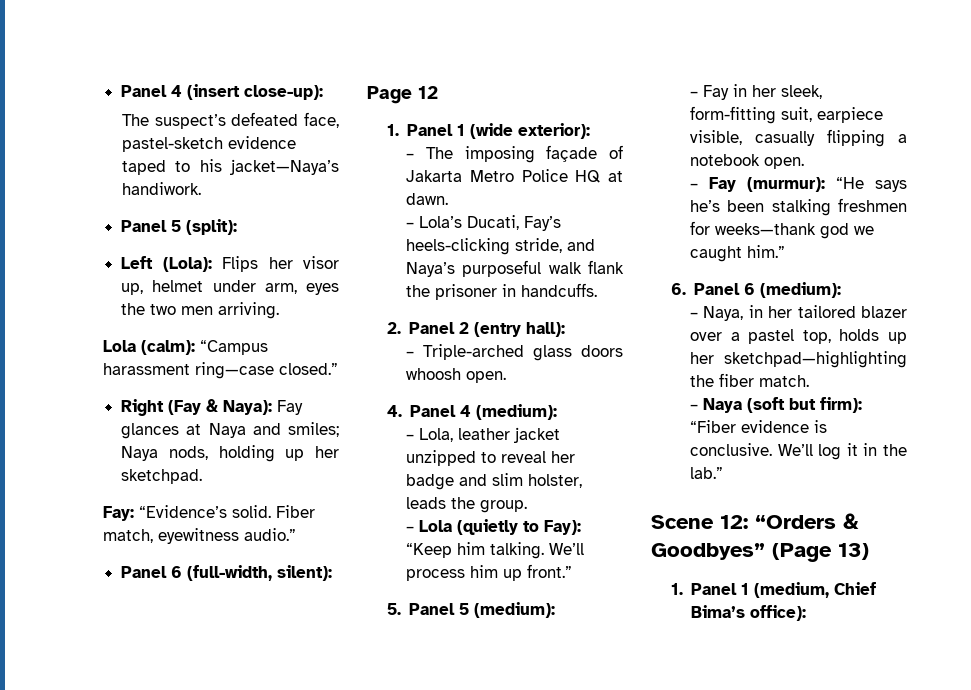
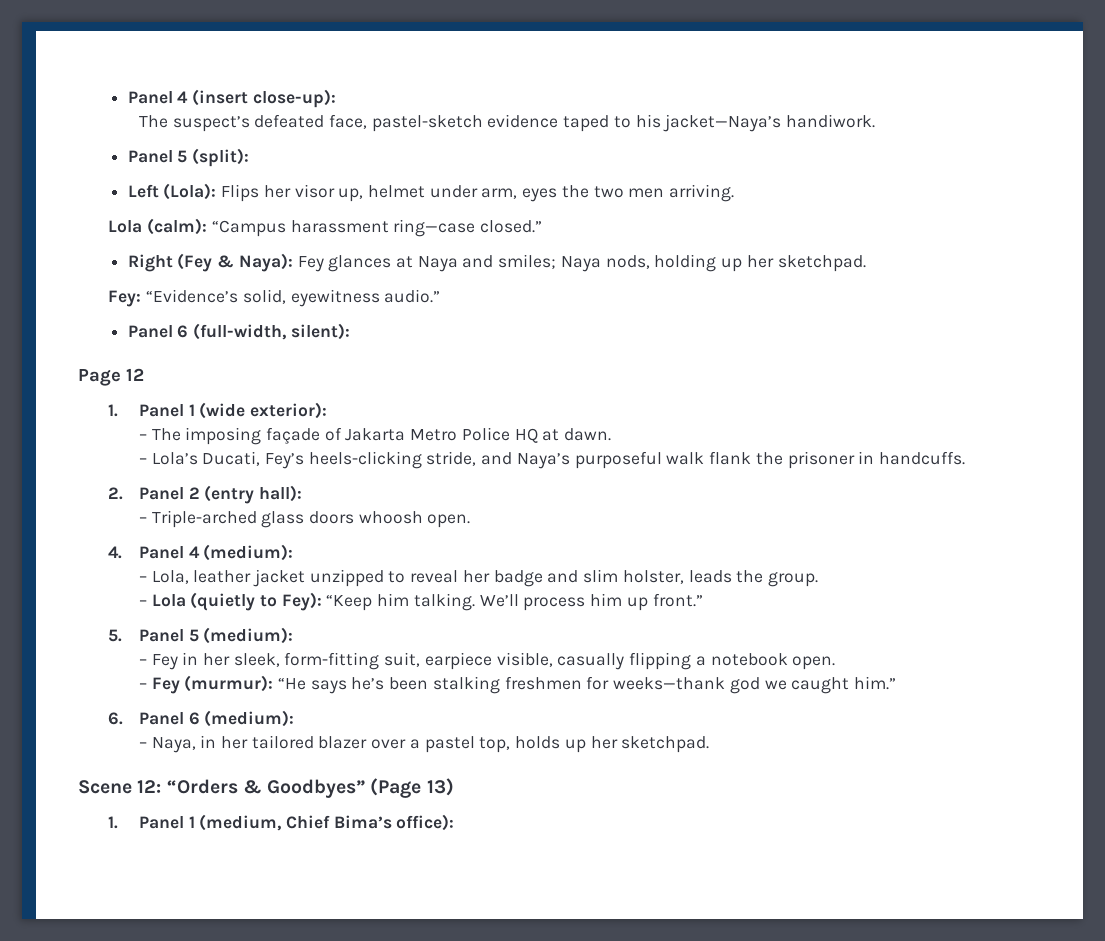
[168,400,202,415] (Fay -> [177,253,213,272] (Fey
[277,400,304,415] Fay -> [297,256,324,272] Fey
[102,505,315,521] [102,529,153,543] Fay: “Evidence’s solid. Fiber match, -> [108,289,286,307] Fey: “Evidence’s solid,
[524,216,562,231] Fay’s -> [265,453,305,469] Fey’s
[544,520,582,535] Fay): -> [281,592,322,611] Fey):
[703,85,730,100] Fay -> [151,654,178,670] Fey
[709,177,737,192] Fay -> [151,677,180,694] Fey
[724,351,907,368] [690,373,810,387] [690,397,863,413] [690,420,828,433] [690,443,907,460] [690,467,724,479] sketchpad—highlighting the fiber match. // – Naya (soft but firm): “Fiber evidence is conclusive. We’ll log it in the lab.” -> [621,736,710,753] sketchpad.

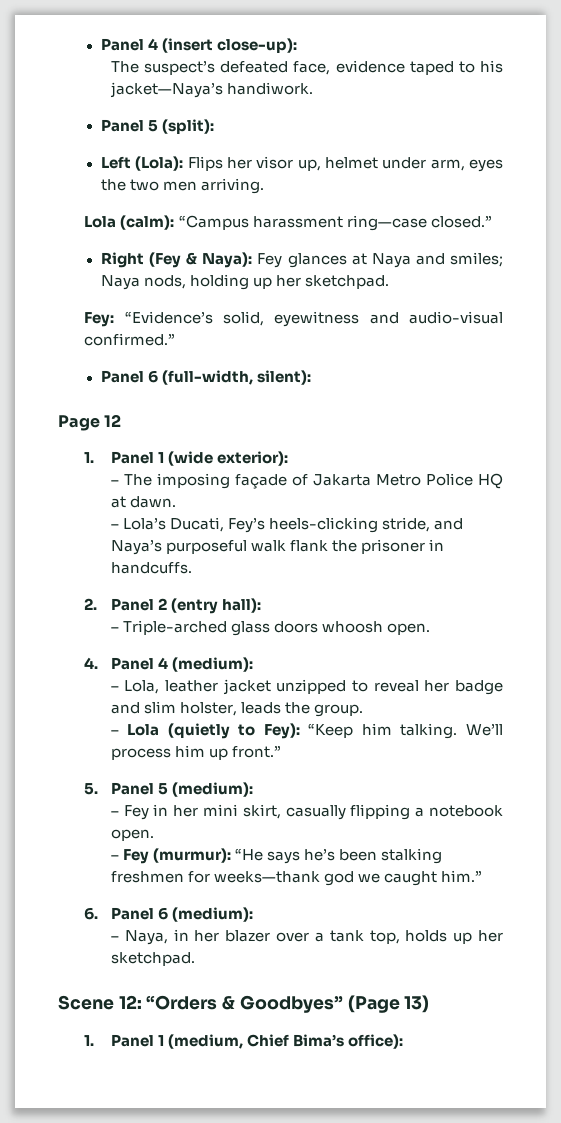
[371,115,483,132] pastel-sketch -> (331, 68) none
[384,289,441,303] audio.” -> [369,311,504,324] [84,333,176,346] and audio-visual confirmed.”
[233,652,553,670] sleek, form-fitting suit, earpiece visible, -> [203,804,281,819] mini skirt,
[251,735,314,749] tailored -> (220, 936) none
[424,736,475,753] pastel -> [329,930,364,942] tank

